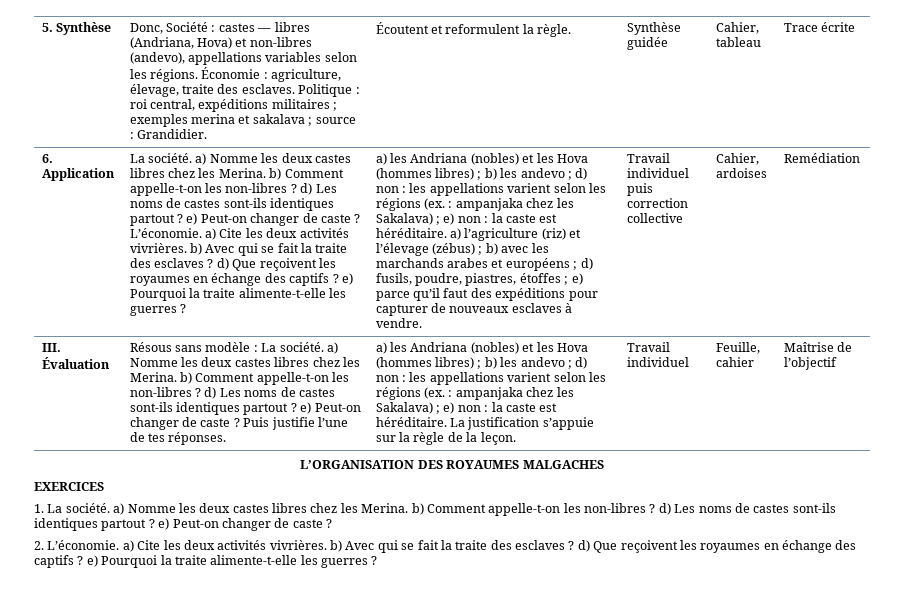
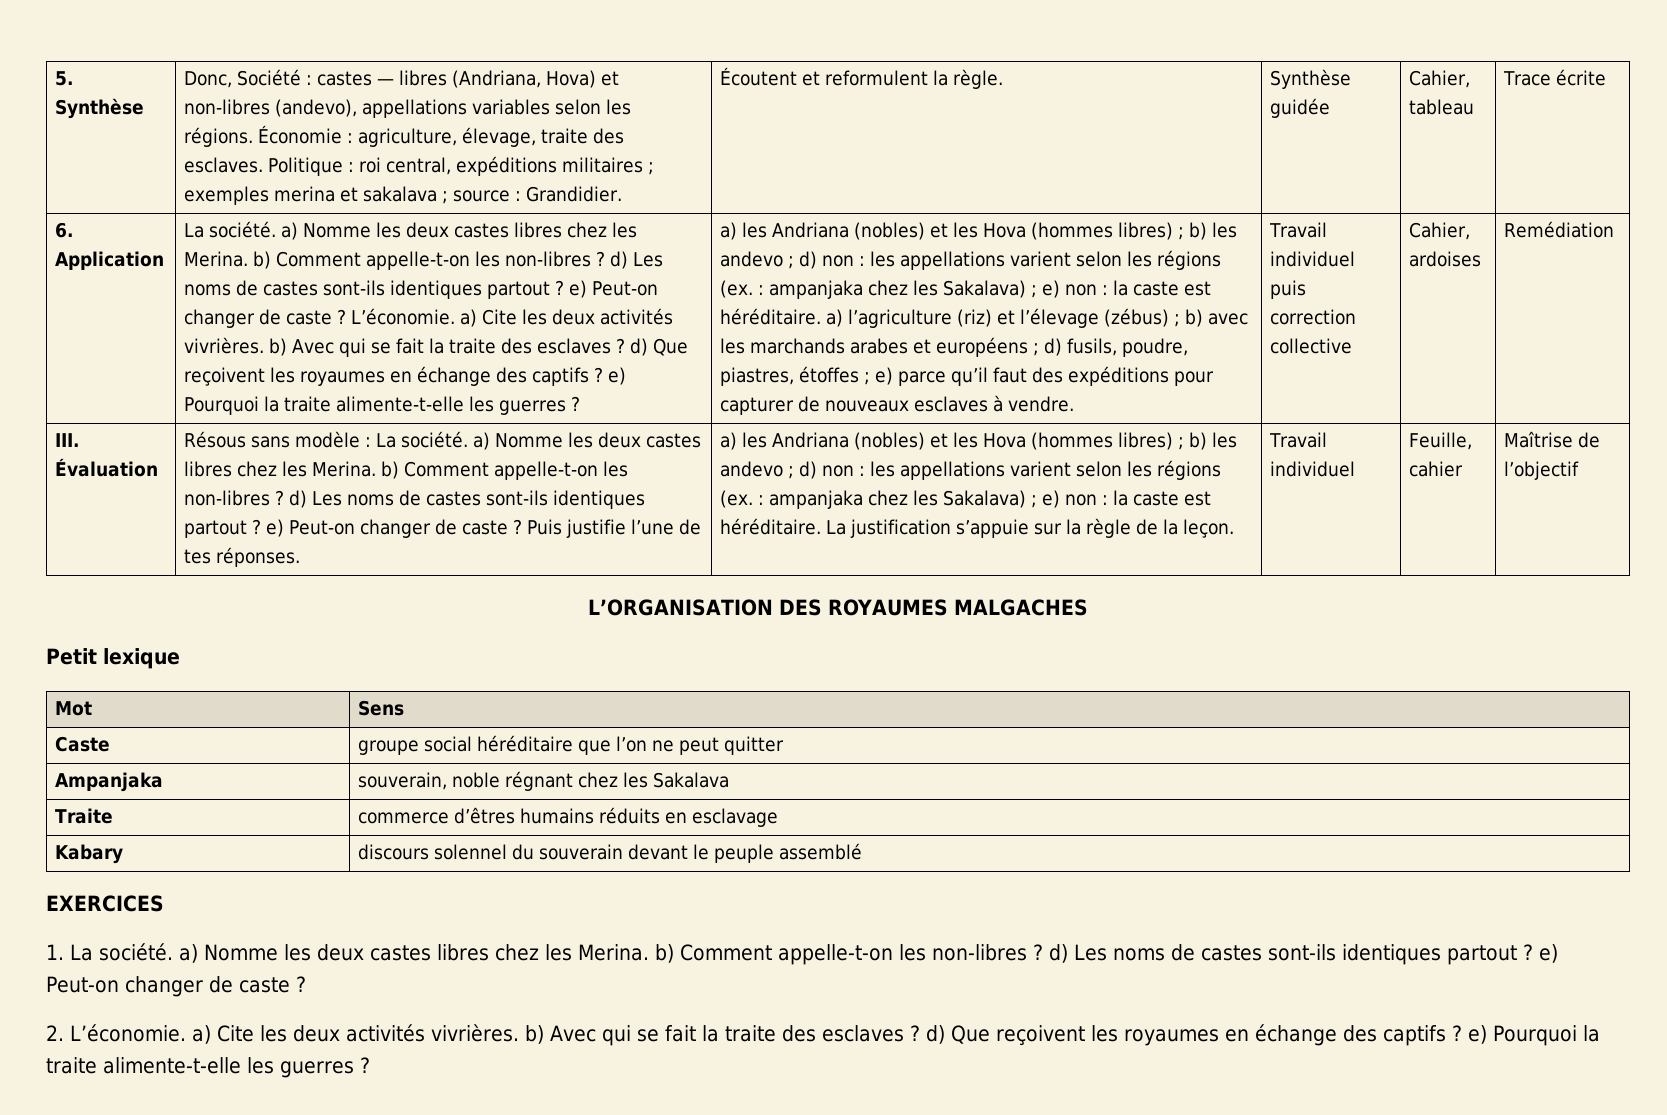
(604, 464) none -> [46,648,180,669] [54,701,92,716] [357,700,404,716] [54,736,110,752] [357,735,784,755] [54,772,163,792] [357,771,729,791] [54,808,113,824] [357,807,778,827] [54,844,123,864] [357,843,862,863] // Petit lexique // Mot | Sens // Caste | groupe social héréditaire que l’on ne peut quitter // Ampanjaka | souverain, noble régnant chez les Sakalava // Traite | commerce d’êtres humains réduits en esclavage // Kabary | discours solennel du souverain devant le peuple assemblé

